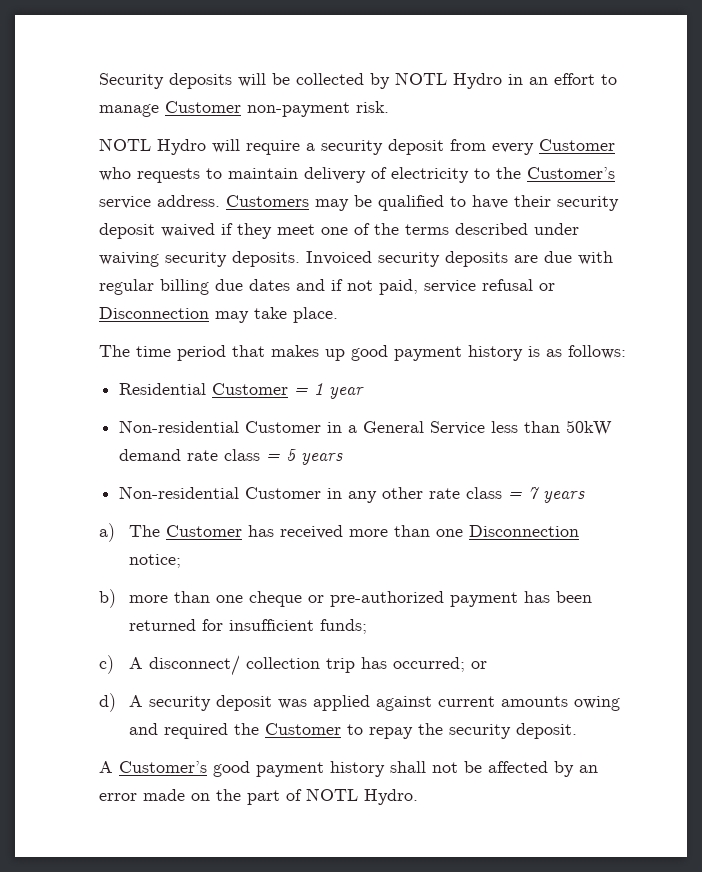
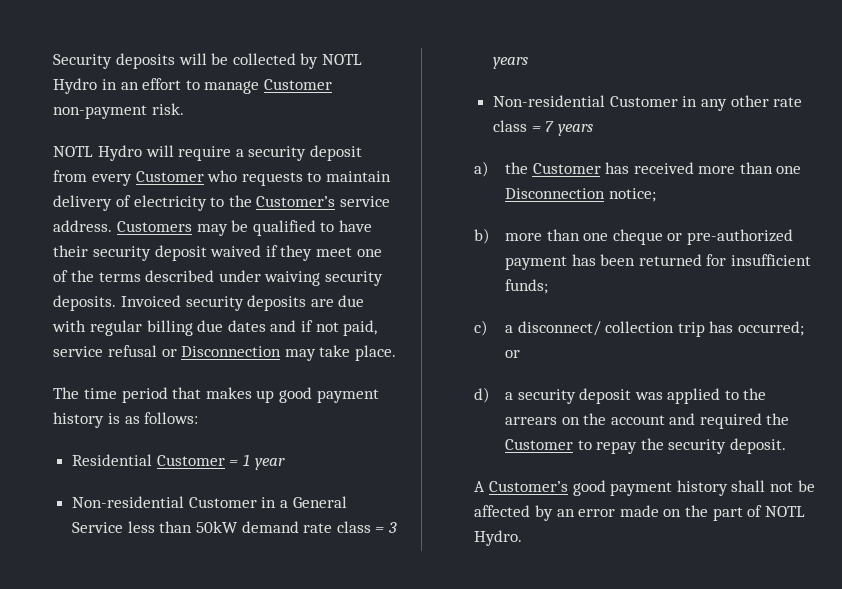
[285,449,297,461] 5 -> [387,522,397,533] 3
[128,525,160,537] The -> [504,162,528,174] the
[128,657,143,669] A -> [504,325,513,333] a
[128,695,143,707] A -> [504,392,513,400] a
[375,696,620,711] against current amounts owing -> [724,388,767,400] [504,413,665,425] to the arrears on the account

